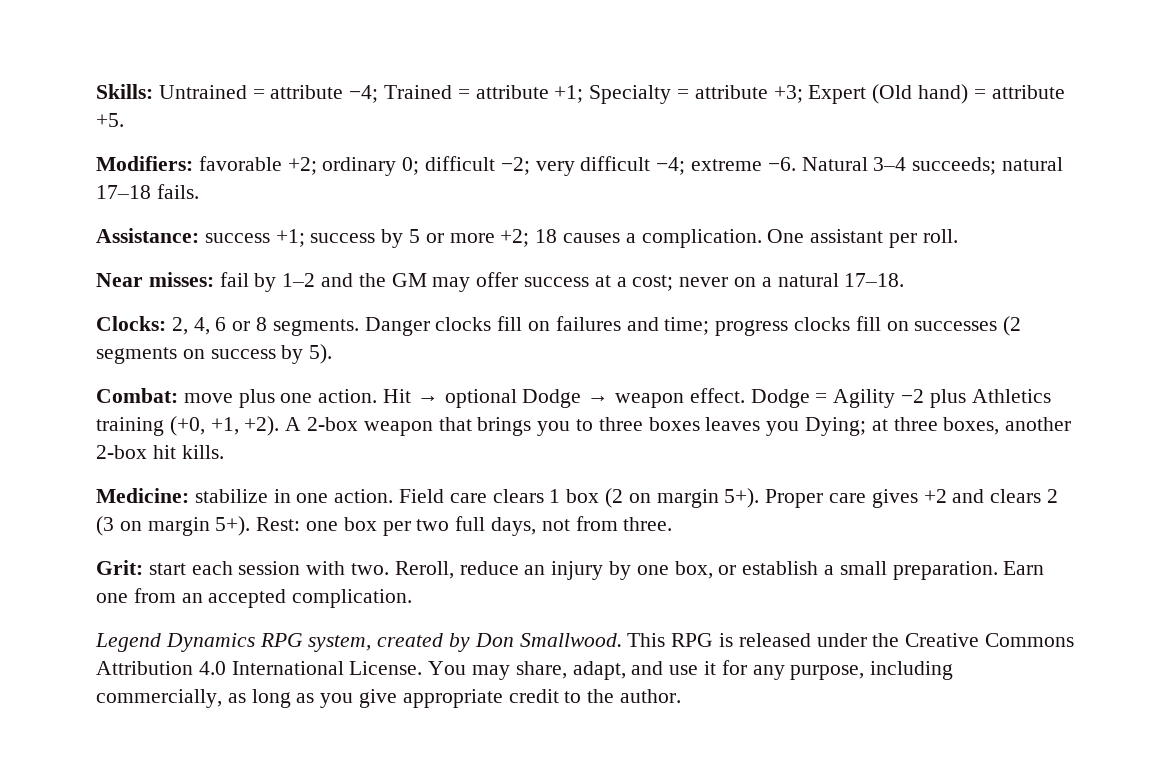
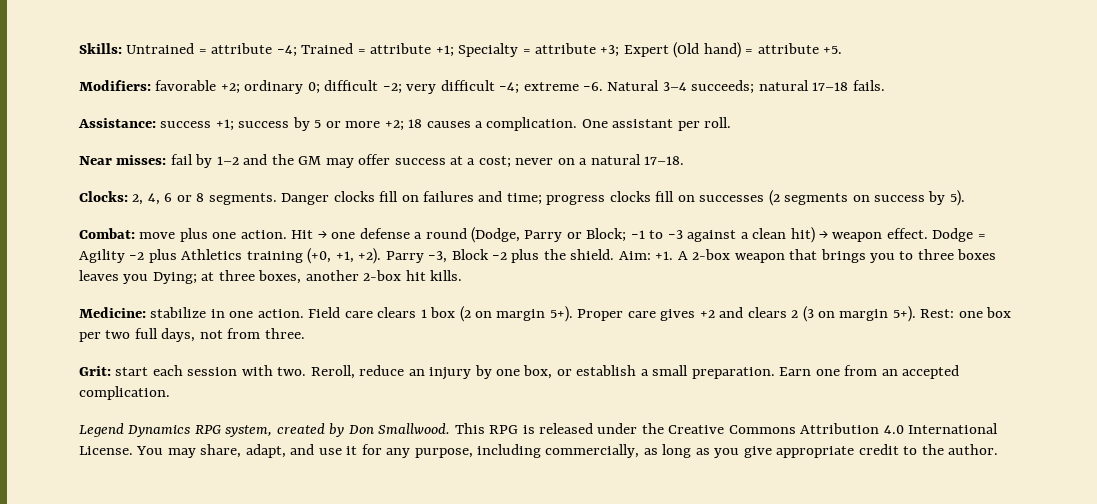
[444,389,582,408] optional Dodge -> [331,227,815,243] one defense a round (Dodge, Parry or Block; −1 to −3 against a clean hit)
(280, 426) none -> [385,249,674,263] Parry −3, Block −2 plus the shield. Aim: +1.

